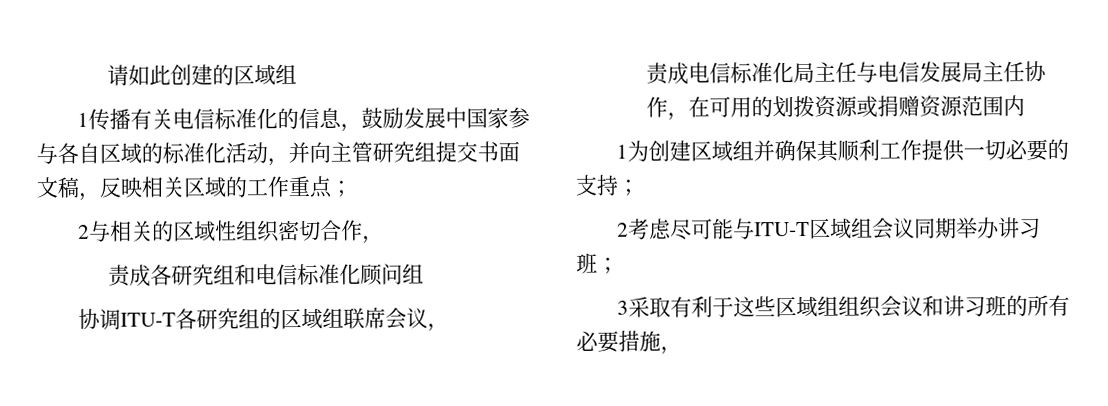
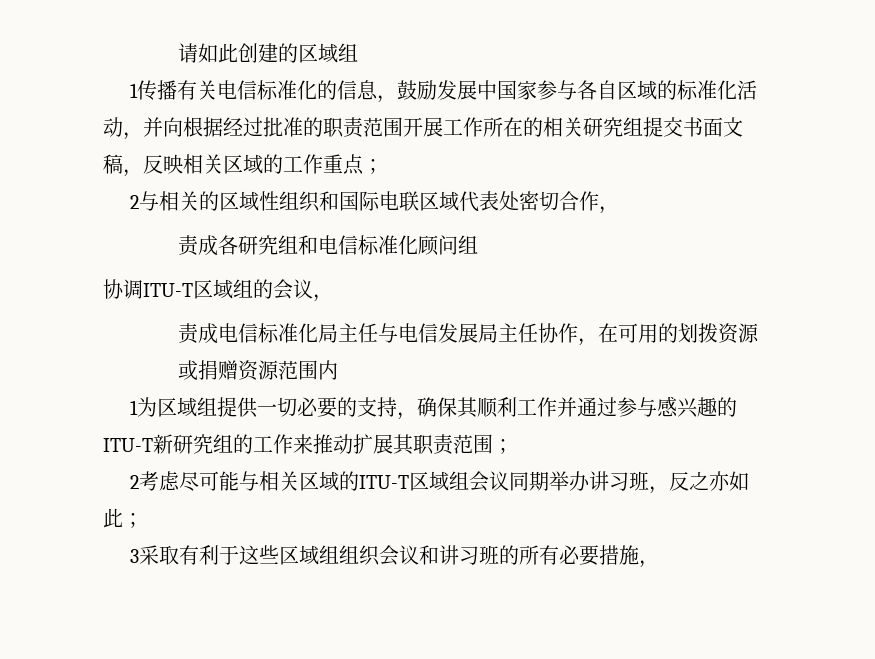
[330,141,373,163] 主管 -> [183,117,583,138] 根据经过批准的职责范围开展工作所在的相关
(281, 231) none -> [318,191,519,212] 和国际电联区域代表处
[175,307,387,330] 各研究组的区域组联席 -> [193,279,273,299] 区域组的
[648,139,923,162] 创建区域组并确保其顺利工作 -> [156,397,217,417] 区域组
(618, 185) none -> [396,396,737,420] [103,434,493,455] ，确保其顺利工作并通过参与感兴趣的ITU-T新研究组的工作来推动扩展其职责范围
(756, 229) none -> [258,471,359,491] 相关区域的
(598, 263) none -> [648,471,749,494] [103,508,123,528] ，反之亦如此

